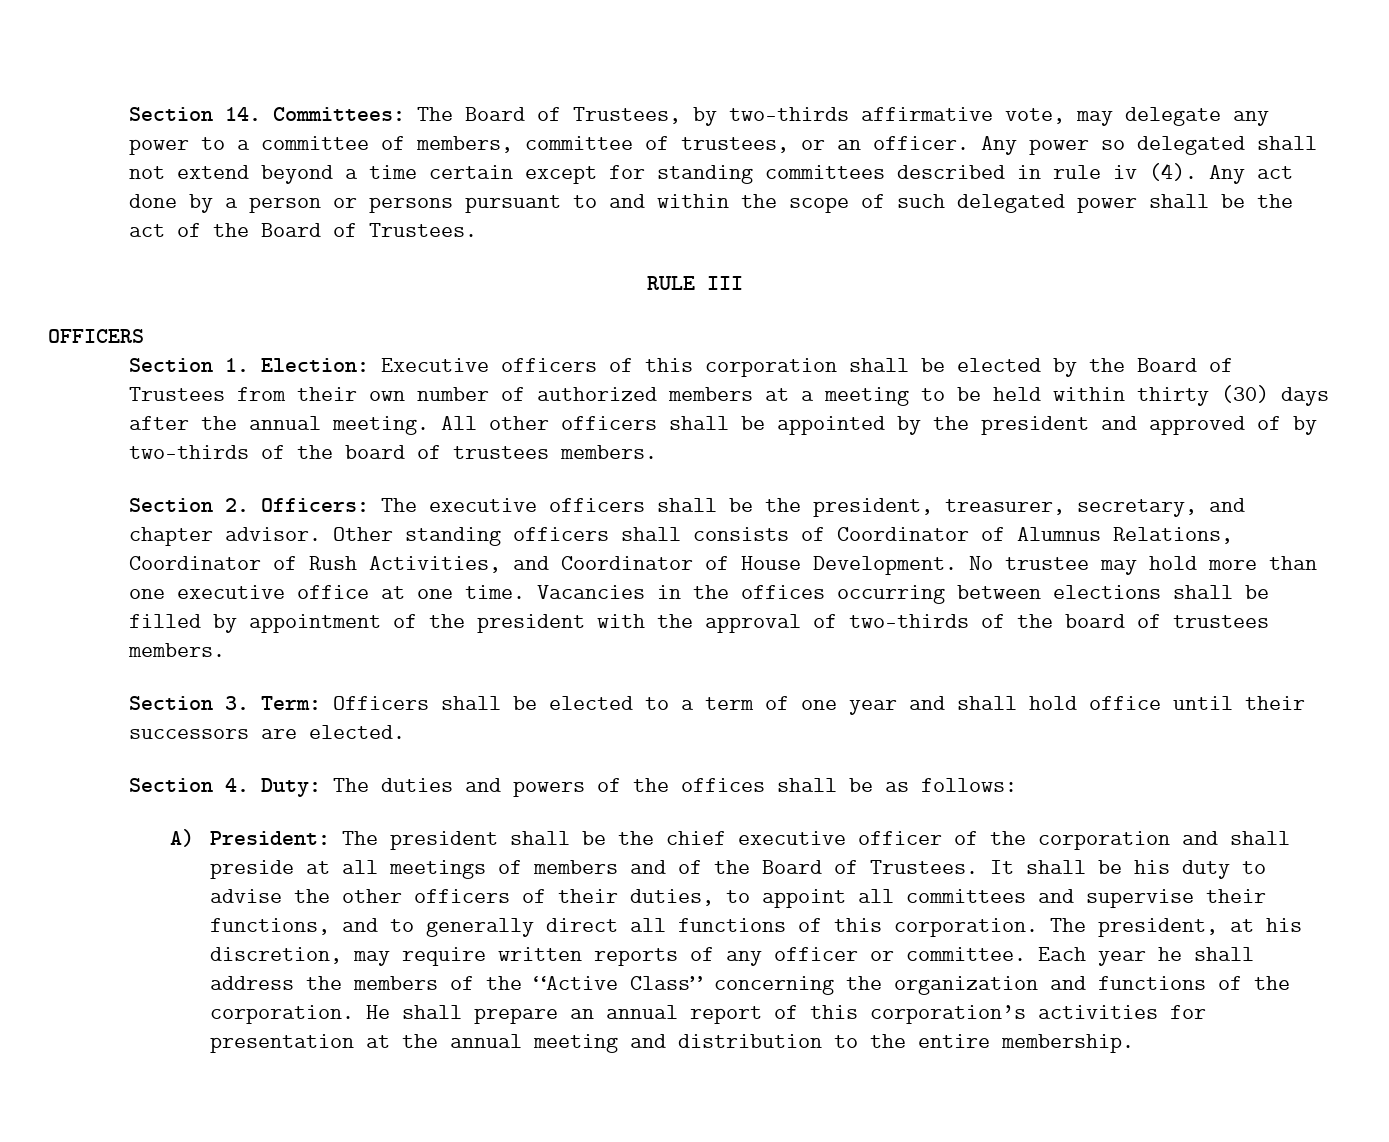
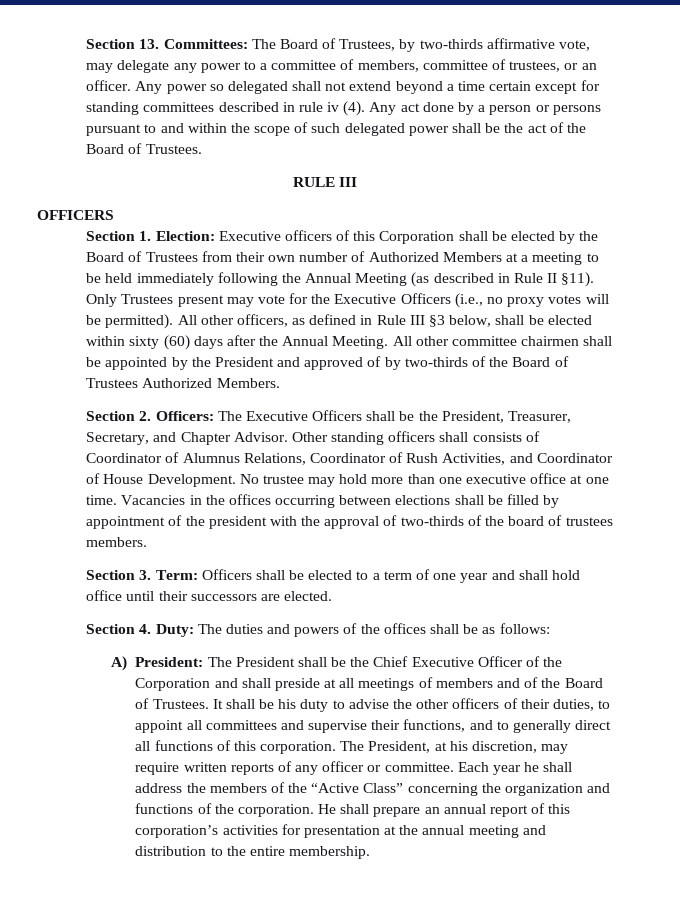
[129,107,262,121] Section 14. -> [86,39,160,49] Section 13.
[705,358,838,377] corporation -> [379,231,455,244] Corporation
[537,387,754,401] authorized members -> [368,252,502,262] Authorized Members
[1053,385,1330,406] [129,416,658,435] within thirty (30) days after the annual meeting. All other officers -> [136,272,595,287] [86,293,609,308] [86,314,592,329] [86,335,580,350] immediately following the Annual Meeting (as described in Rule II §11). Only Trustees present may vote for the Executive Officers (i.e., no proxy votes will be permitted). All other officers, as defined in Rule III §3 below, shall be elected within sixty (60) days after the Annual Meeting. All other committee chairmen
[981,416,1090,435] president -> [214,357,274,367] President
[345,445,658,459] board of trustees members. -> [512,356,569,367] [86,378,280,388] Board of Trustees Authorized Members.
[429,498,1246,517] [129,527,322,546] executive officers shall be the president, treasurer, secretary, and chapter advisor. -> [245,410,572,423] [86,432,288,445] Executive Officers shall be the President, Treasurer, Secretary, and Chapter Advisor.
[390,831,1171,850] president shall be the chief executive officer of the corporation -> [235,656,563,667] [135,678,211,691] President shall be the Chief Executive Officer of the Corporation
[1098,918,1219,937] president, -> [368,741,431,753] President,

